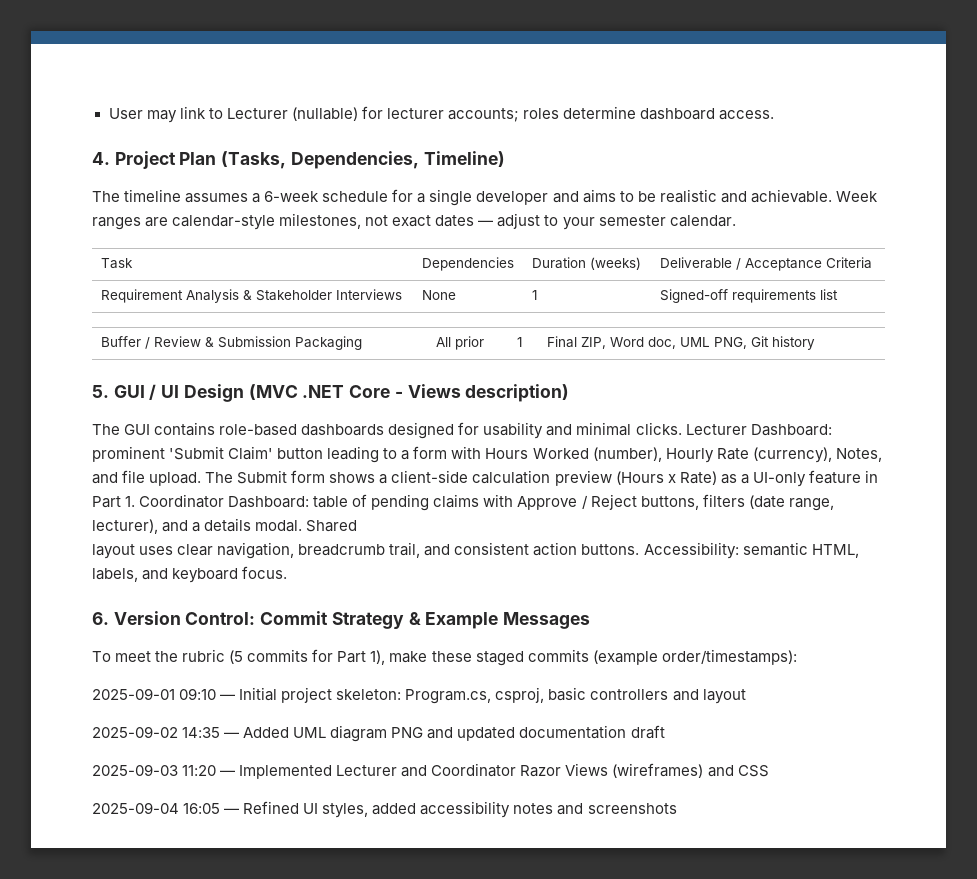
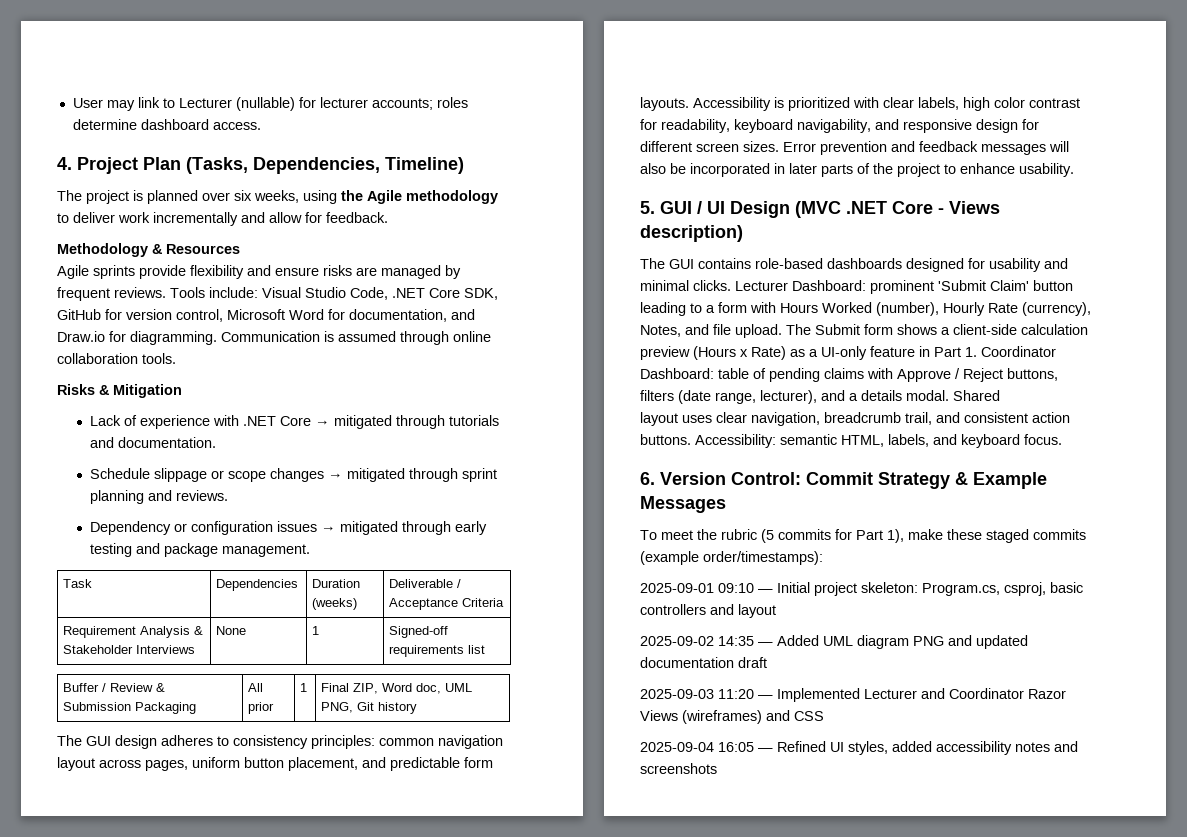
[124,189,878,206] [92,213,736,230] timeline assumes a 6-week schedule for a single developer and aims to be realistic and achievable. Week ranges are calendar-style milestones, not exact dates — adjust to your semester calendar. -> [86,190,498,204] [57,212,388,226] [57,243,240,257] [57,265,461,279] [57,287,498,301] [57,309,475,322] [57,331,491,345] [57,353,176,364] [57,384,182,398] [89,415,499,429] [89,437,216,448] [89,468,497,482] [89,490,228,504] [89,521,487,535] [89,543,310,557] project is planned over six weeks, using the Agile methodology to deliver work incrementally and allow for feedback. // Methodology & Resources // Agile sprints provide flexibility and ensure risks are managed by frequent reviews. Tools include: Visual Studio Code, .NET Core SDK, GitHub for version control, Microsoft Word for documentation, and Draw.io for diagramming. Communication is assumed through online collaboration tools. // Risks & Mitigation // Lack of experience with .NET Core → mitigated through tutorials and documentation. // Schedule slippage or scope changes → mitigated through sprint planning and reviews. // Dependency or configuration issues → mitigated through early testing and package management.
(815, 343) none -> [57,735,503,749] [57,757,493,771] [640,97,1080,111] [640,119,1039,133] [640,141,1069,155] [640,163,1074,177] // The GUI design adheres to consistency principles: common navigation layout across pages, uniform button placement, and predictable form layouts. Accessibility is prioritized with clear labels, high color contrast for readability, keyboard navigability, and responsive design for different screen sizes. Error prevention and feedback messages will also be incorporated in later parts of the project to enhance usability.

